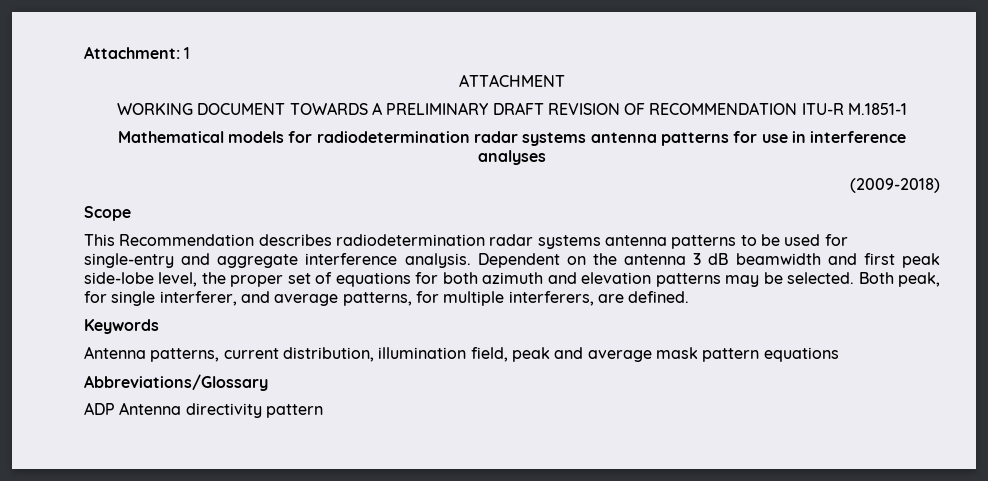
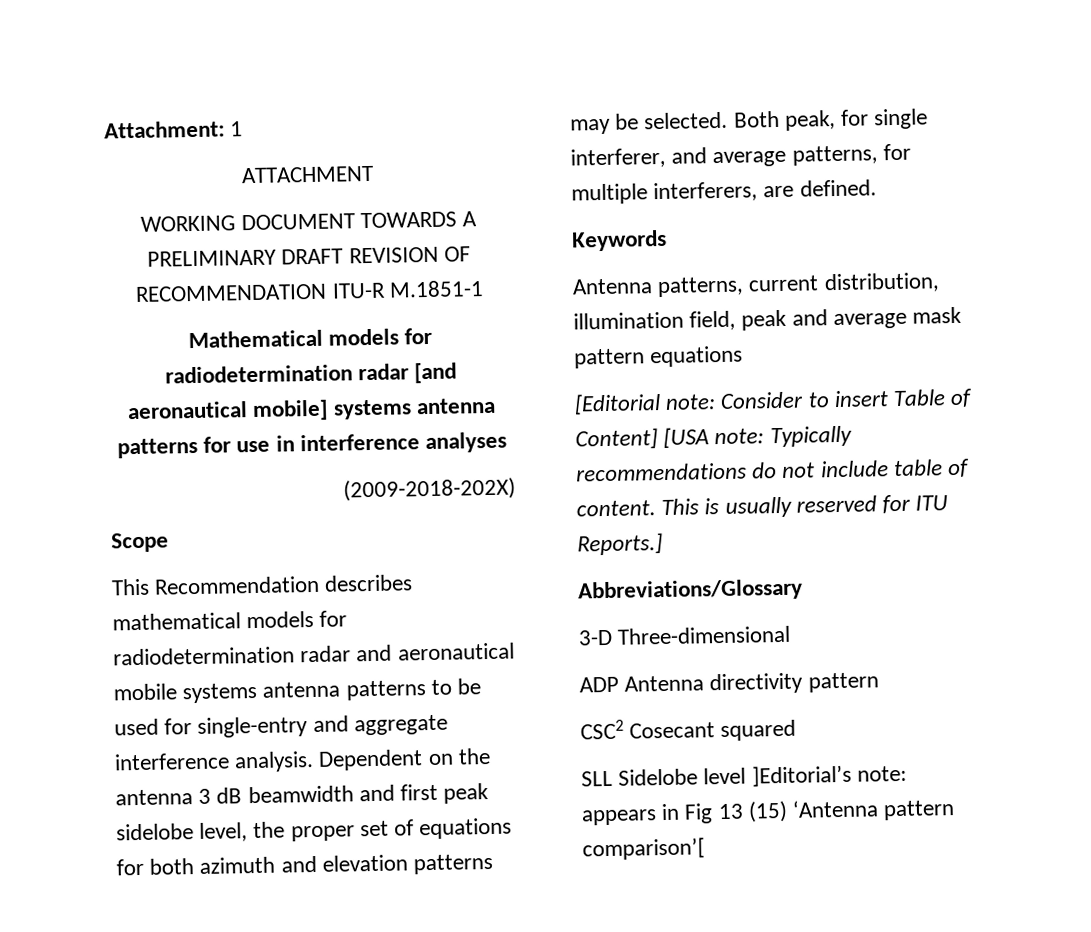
(519, 137) none -> [414,362,458,384] [127,399,329,421] [and aeronautical mobile]
[850,178,940,193] (2009-2018) -> [343,477,516,502] (2009-2018-202X)
[335,234,534,246] radiodetermination radar -> [112,610,348,631] [113,642,515,666] [113,683,177,701] mathematical models for radiodetermination radar and aeronautical mobile
[84,272,154,284] side-lobe -> [116,823,194,841] sidelobe
(839, 354) none -> [574,388,974,415] [575,425,852,450] [575,458,971,482] [576,494,949,518] [577,533,663,556] // [Editorial note: Consider to insert Table of Content] [USA note: Typically recommendations do not include table of content. This is usually reserved for ITU Reports.]
(268, 382) none -> [578,625,792,646] // 3-D Three-dimensional
(323, 411) none -> [580,719,797,742] [581,764,907,787] [581,799,956,826] [582,837,705,861] // CSC2 Cosecant squared // SLL Sidelobe level ]Editorial’s note: appears in Fig 13 (15) ‘Antenna pattern comparison’[

